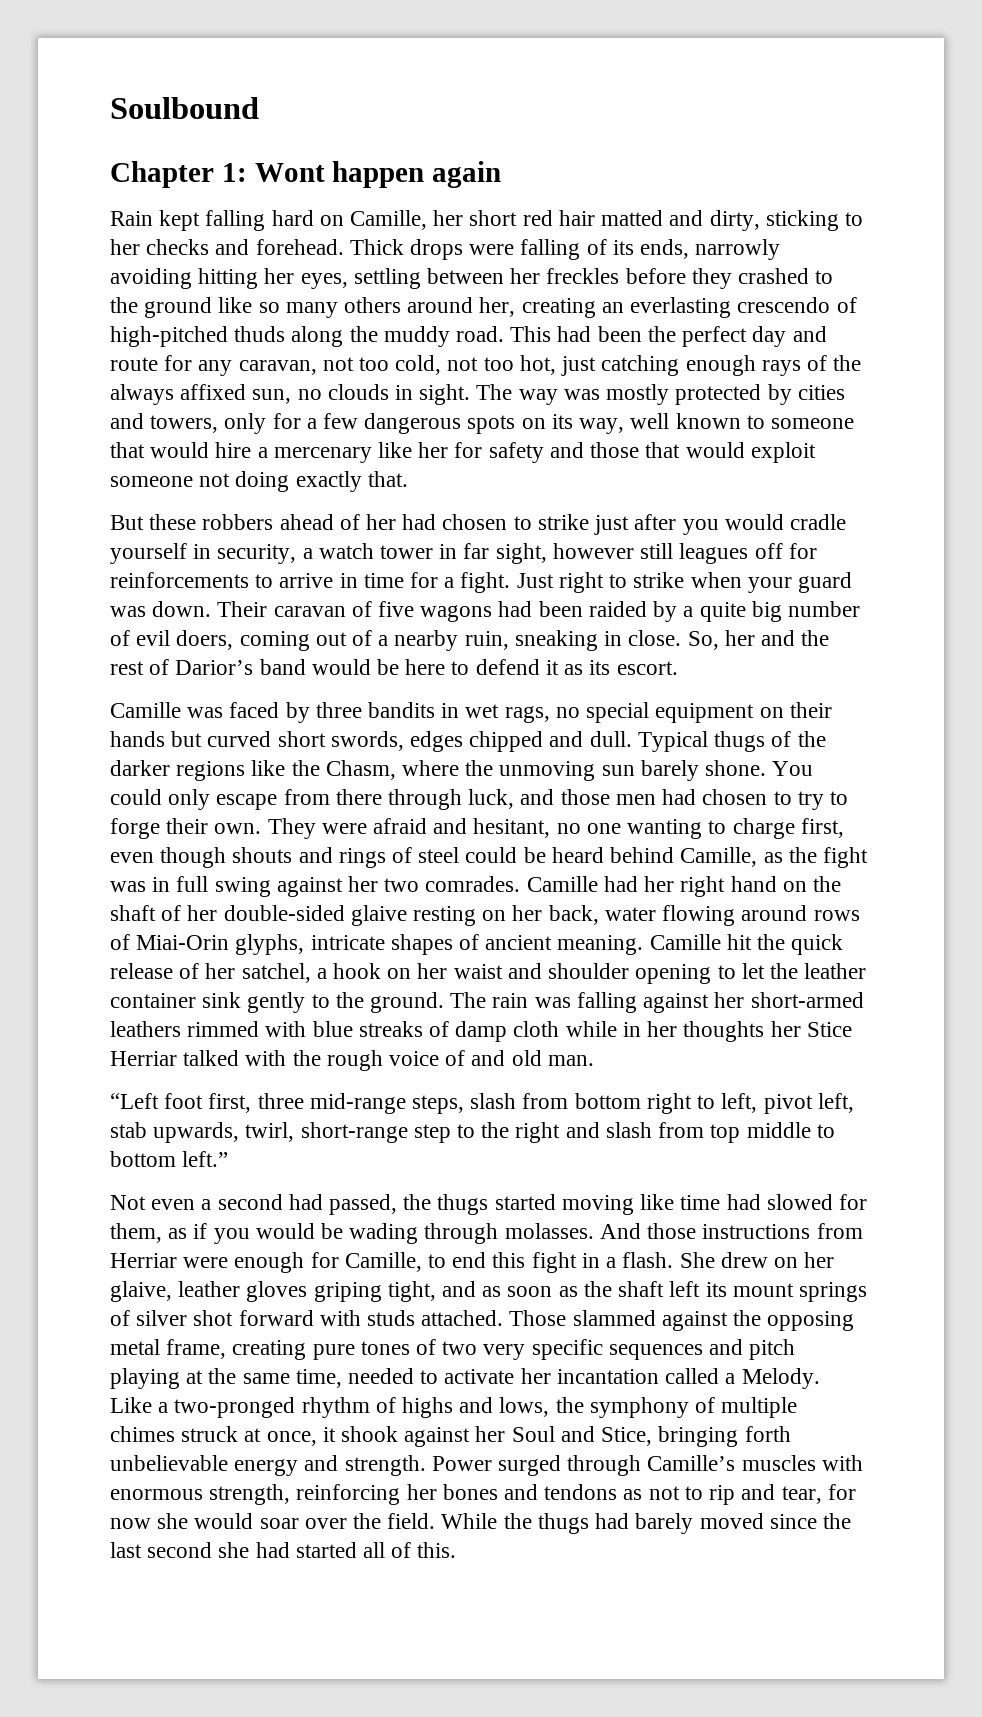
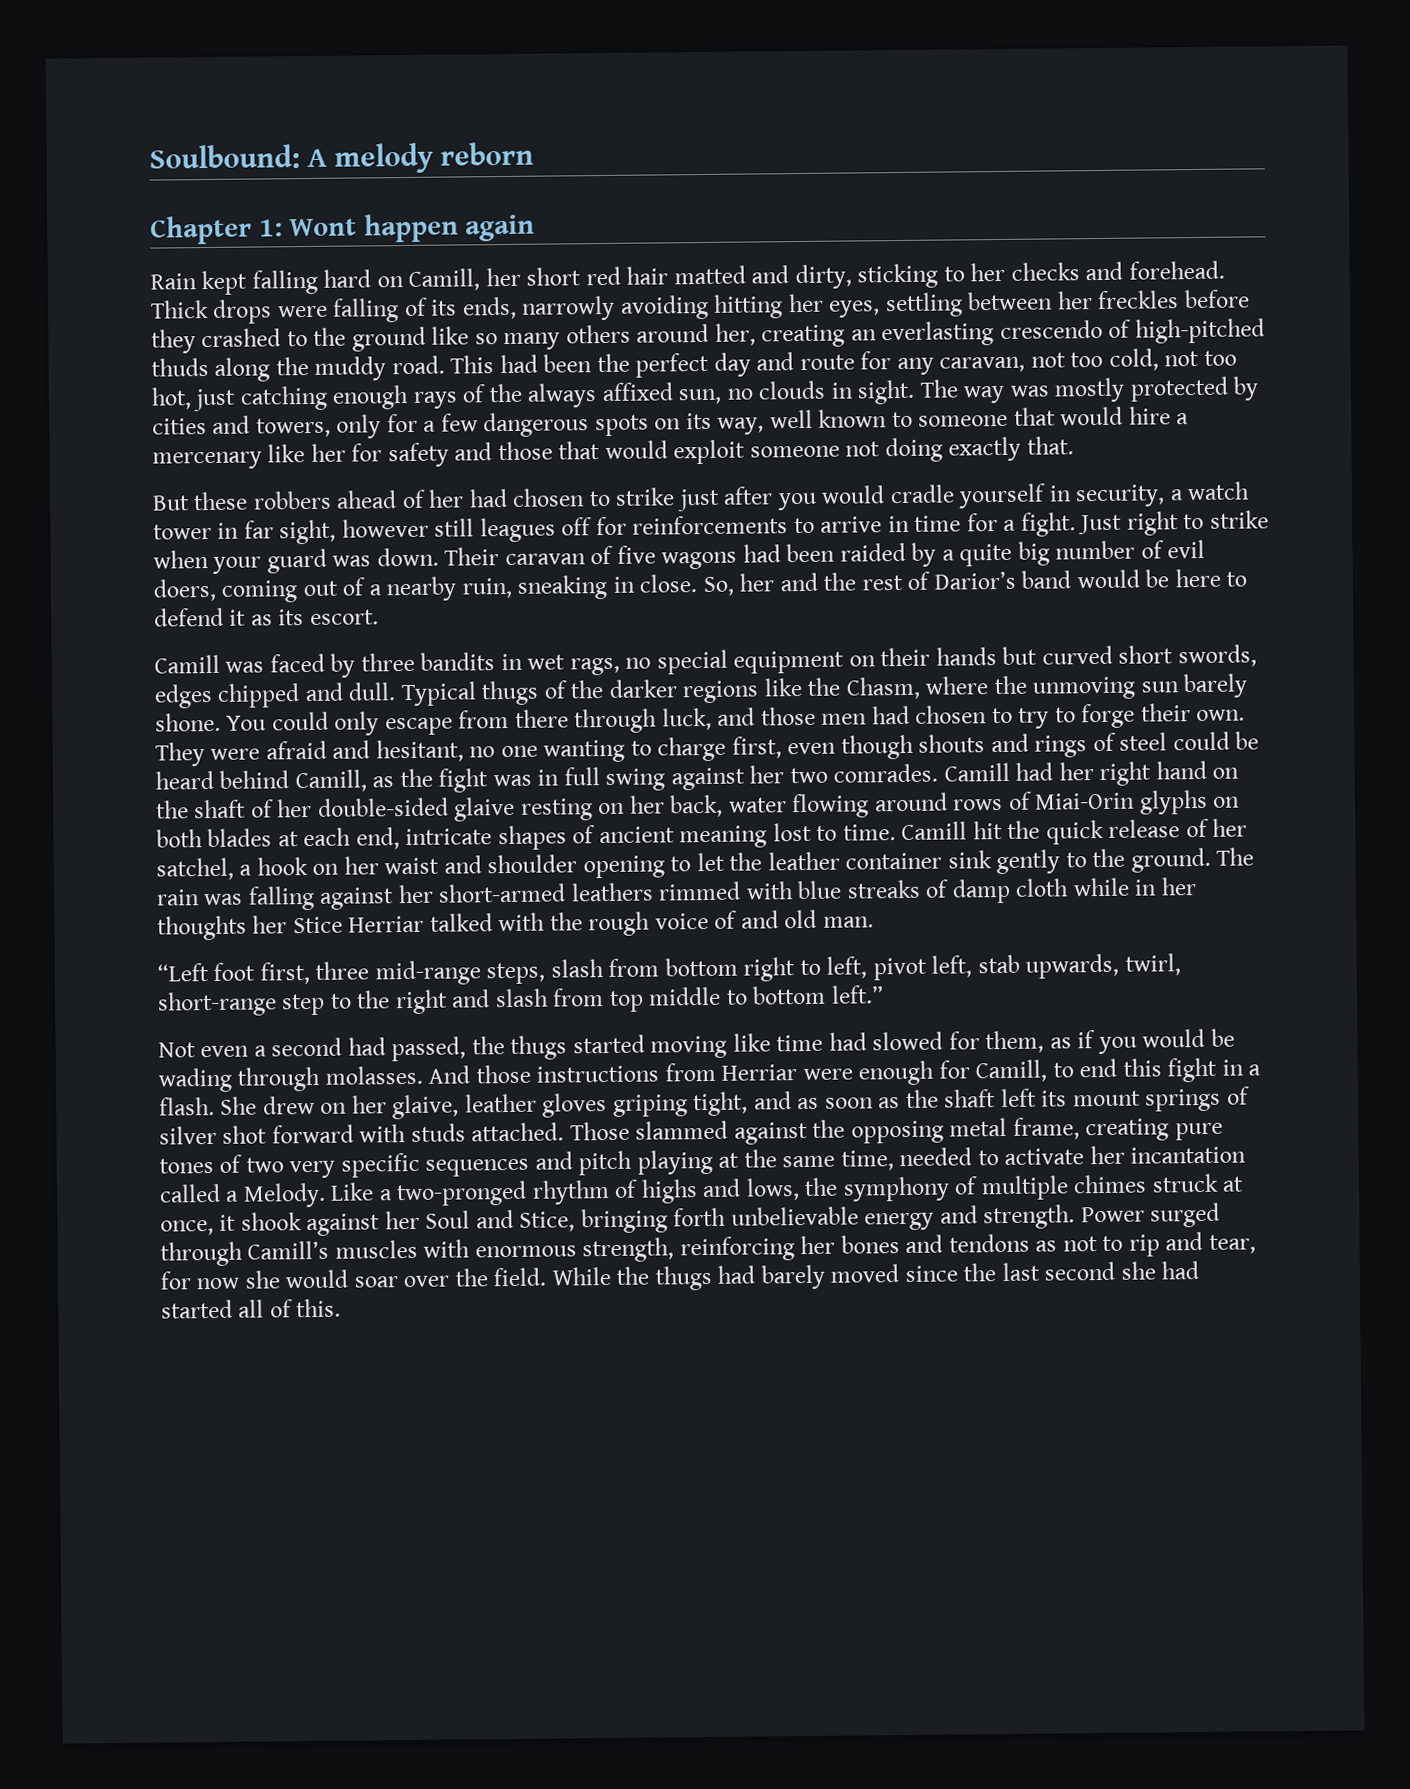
[110,97,259,119] Soulbound -> [149,141,535,174] Soulbound: A melody reborn
[350,210,428,230] Camille, -> [408,268,481,291] Camill,
[110,702,181,718] Camille -> [154,654,220,674] Camill
[680,847,758,867] Camille, -> [294,769,367,793] Camill,
[526,876,598,892] Camille -> [943,762,1010,782] Camill
[235,934,721,955] glyphs, intricate shapes of ancient meaning. Camille -> [1138,789,1241,815] [156,821,968,851] glyphs on both blades at each end, intricate shapes of ancient meaning lost to time. Camill
[344,1252,422,1272] Camille, -> [975,1059,1048,1083] Camill,
[647,1455,736,1471] Camille’s -> [247,1240,330,1260] Camill’s

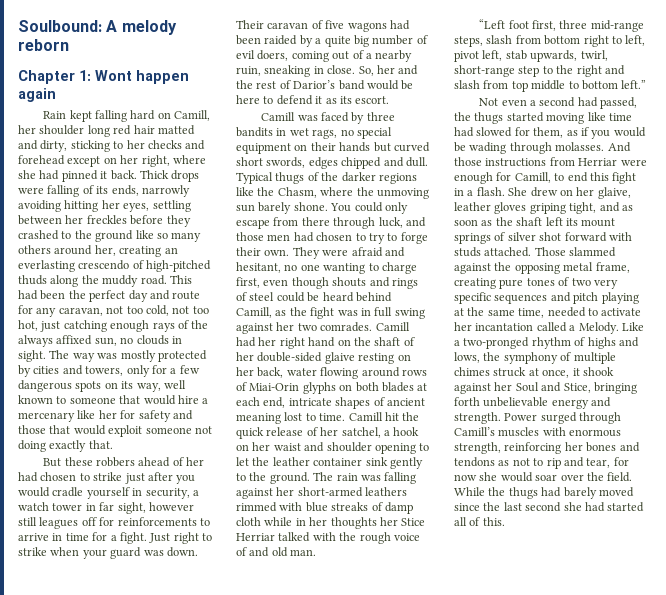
[526,267,582,286] short -> [39,125,110,137] shoulder long
[1128,260,1225,280] forehead. -> [18,155,206,167] [18,170,137,182] forehead except on her right, where she had pinned it back.

